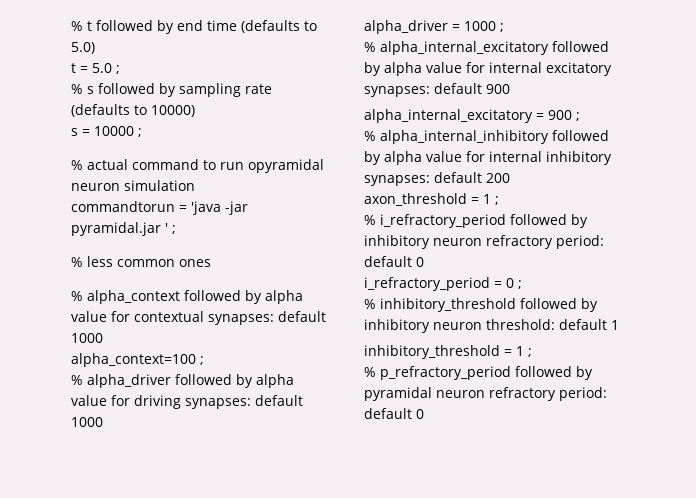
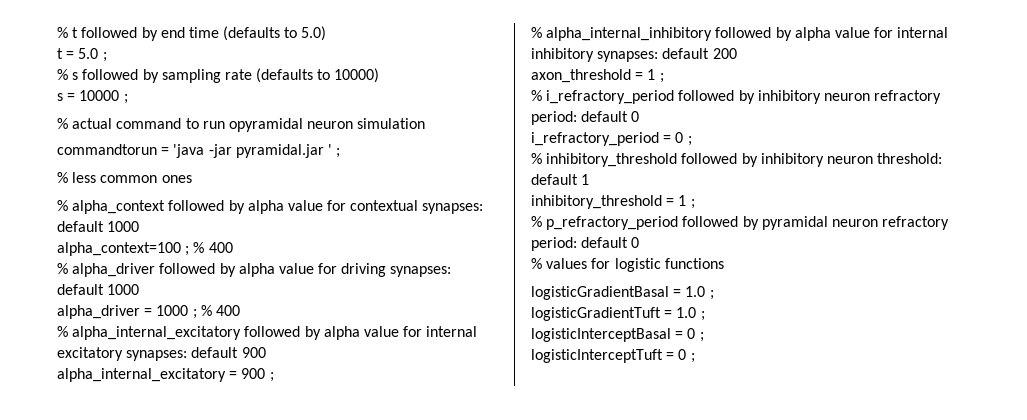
(204, 360) none -> [193,242,233,253] % 400
(504, 27) none -> [200,305,240,316] % 400
(424, 414) none -> [531,258,724,272] [531,286,714,300] [531,307,705,321] [531,328,704,342] [531,349,695,363] // % values for logistic functions // logisticGradientBasal = 1.0 ; // logisticGradientTuft = 1.0 ; // logisticInterceptBasal = 0 ; // logisticInterceptTuft = 0 ;

